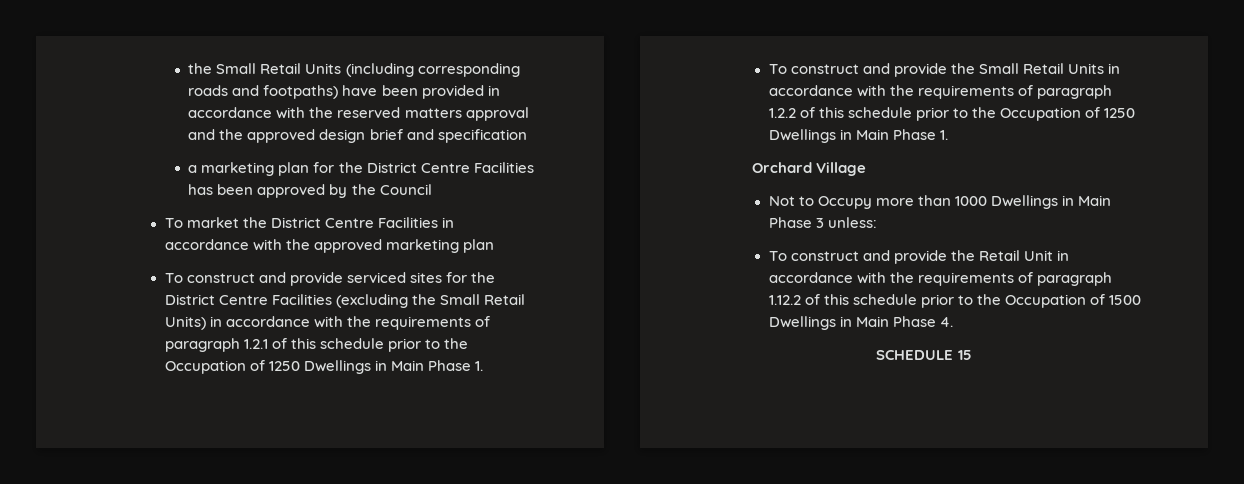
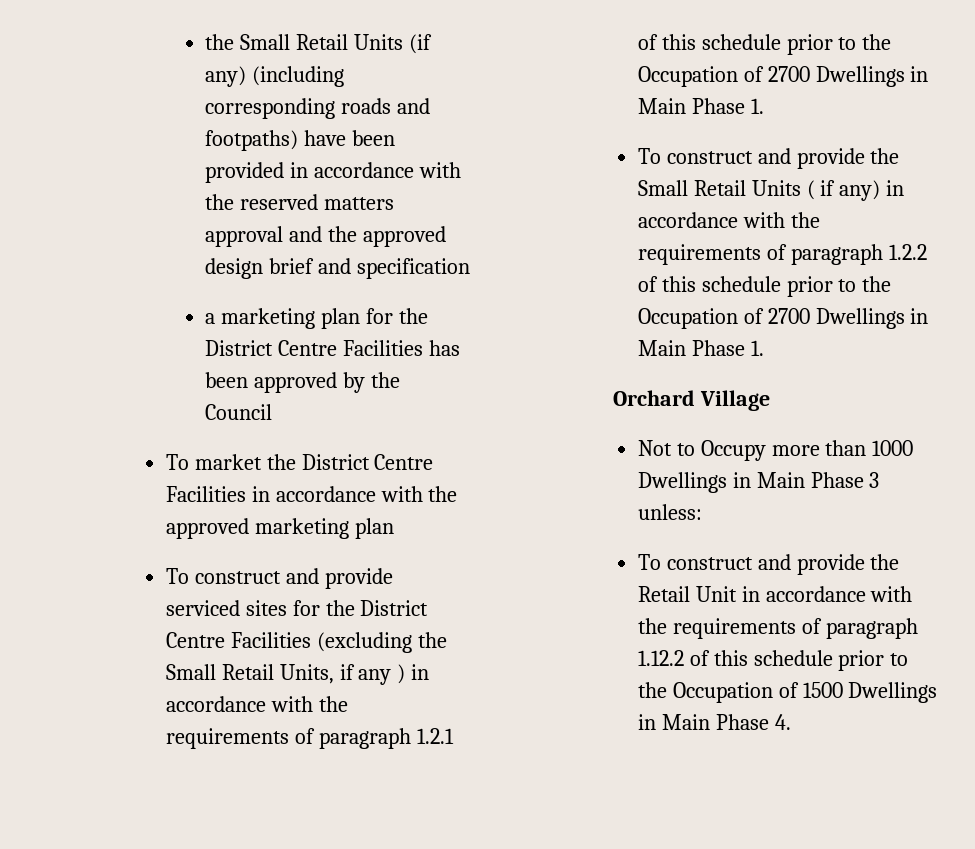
[188,63,342,74] the Small Retail Units -> [205,34,433,54] [205,66,247,87] the Small Retail Units (if any)
[164,316,206,330] Units) -> [279,664,406,685] Units, if any )
[268,361,300,371] 1250 -> [767,66,810,82] 2700
(1105, 68) none -> [806,180,881,201] ( if any)
[1104,108,1136,118] 1250 -> [767,308,810,324] 2700
[876,350,972,360] // SCHEDULE 15 -> (791, 722) none

